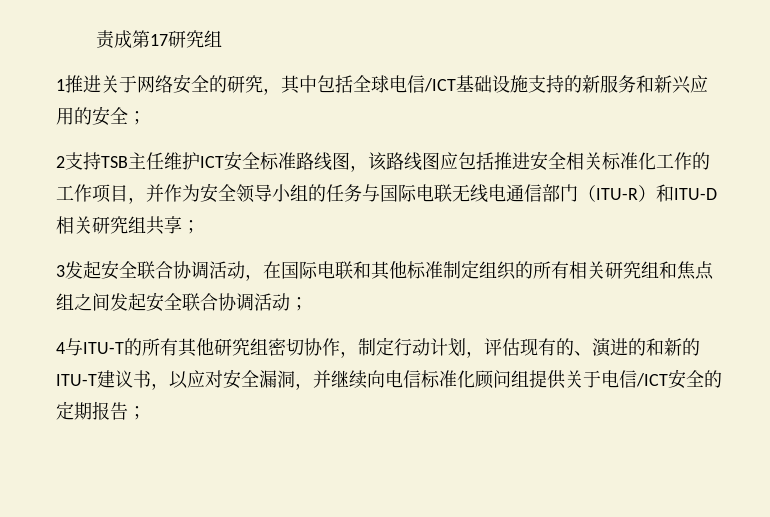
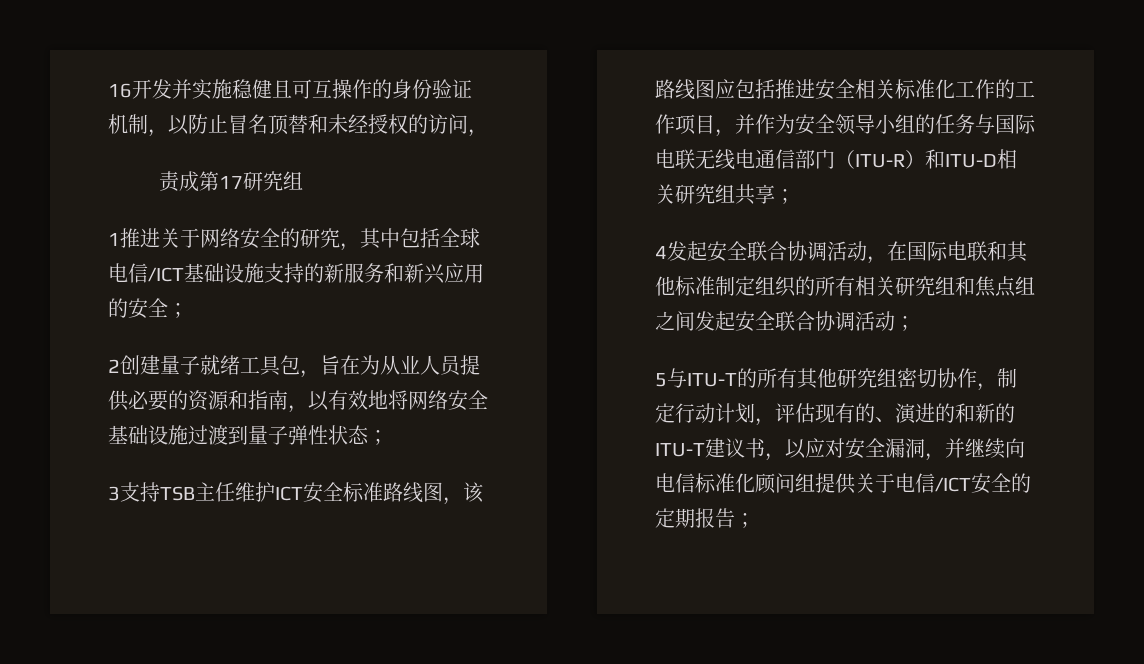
(95, 39) none -> [108,79,472,100] [108,114,488,137] 16开发并实施稳健且可互操作的身份验证机制，以防止冒名顶替和未经授权的访问， //
(65, 162) none -> [120,355,480,378] [108,390,488,413] [108,425,388,445] [108,486,120,501] 创建量子就绪工具包，旨在为从业人员提供必要的资源和指南，以有效地将网络安全基础设施过渡到量子弹性状态； // 3
[56,265,65,277] 3 -> [655,246,667,259] 4
[56,342,65,354] 4 -> [655,373,667,387] 5

